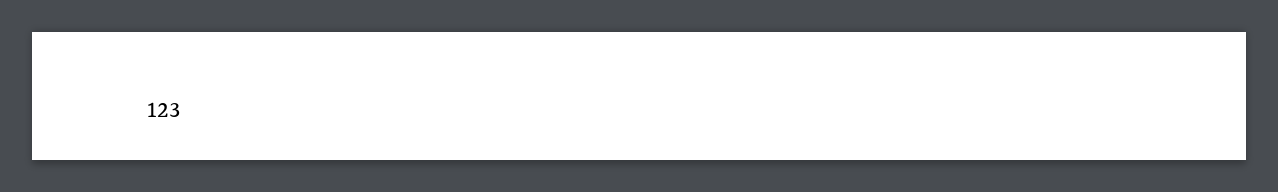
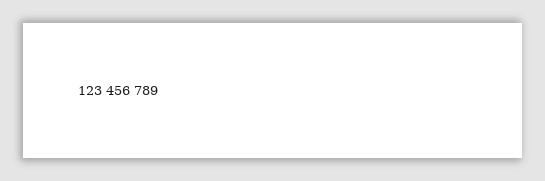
(180, 109) none -> [106,86,158,95] 456 789

